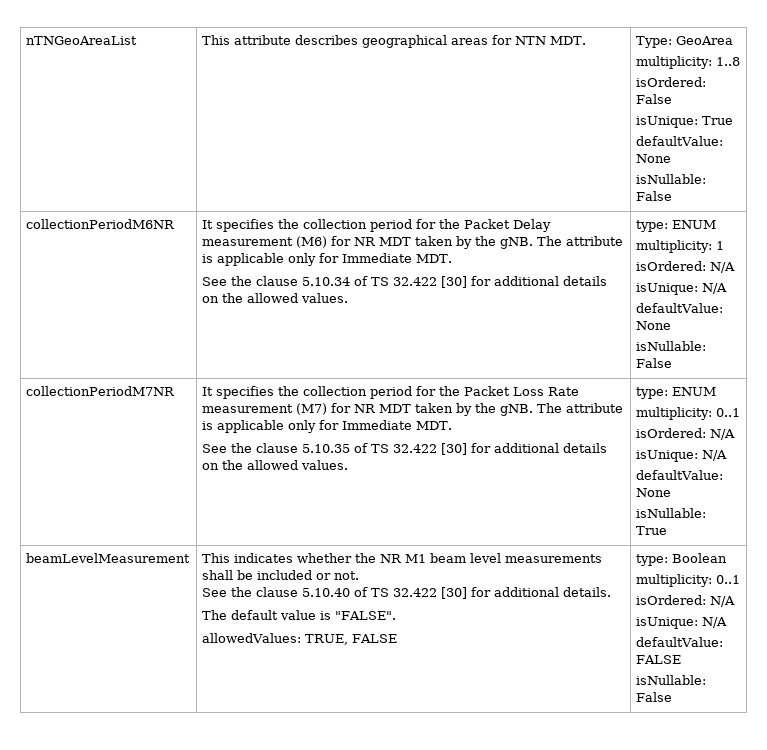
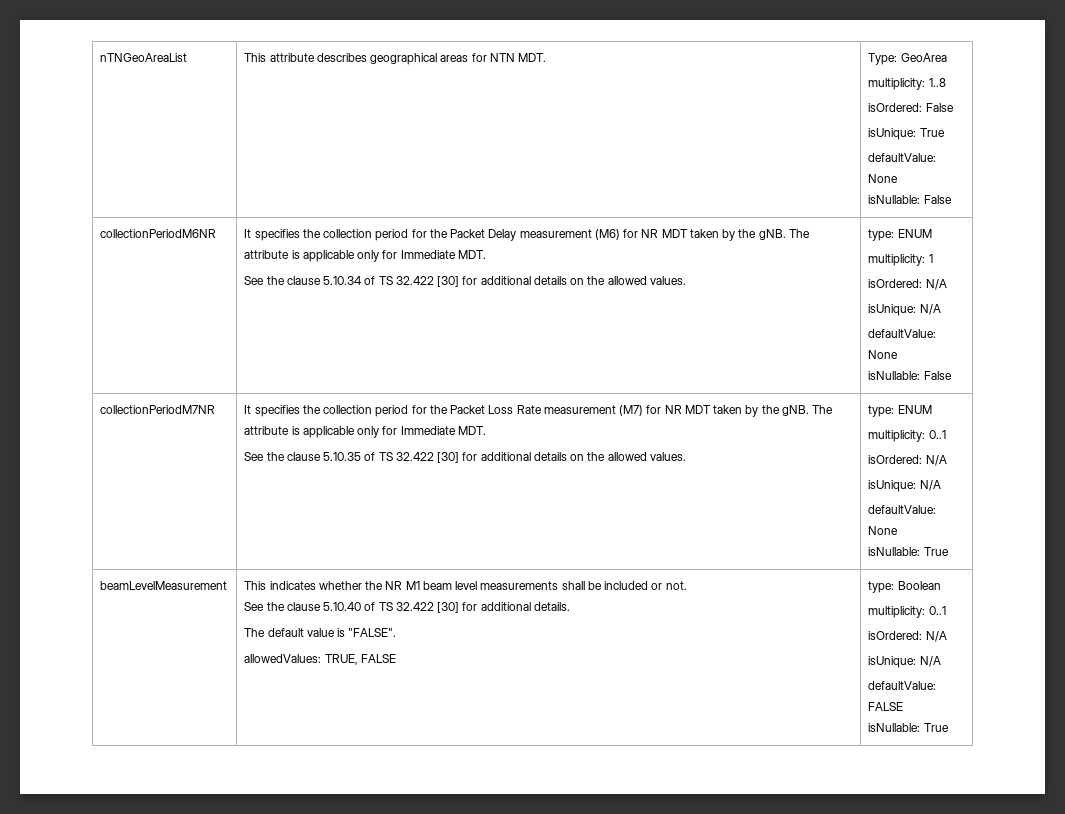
[636,692,673,702] False -> [923,723,949,732] True

